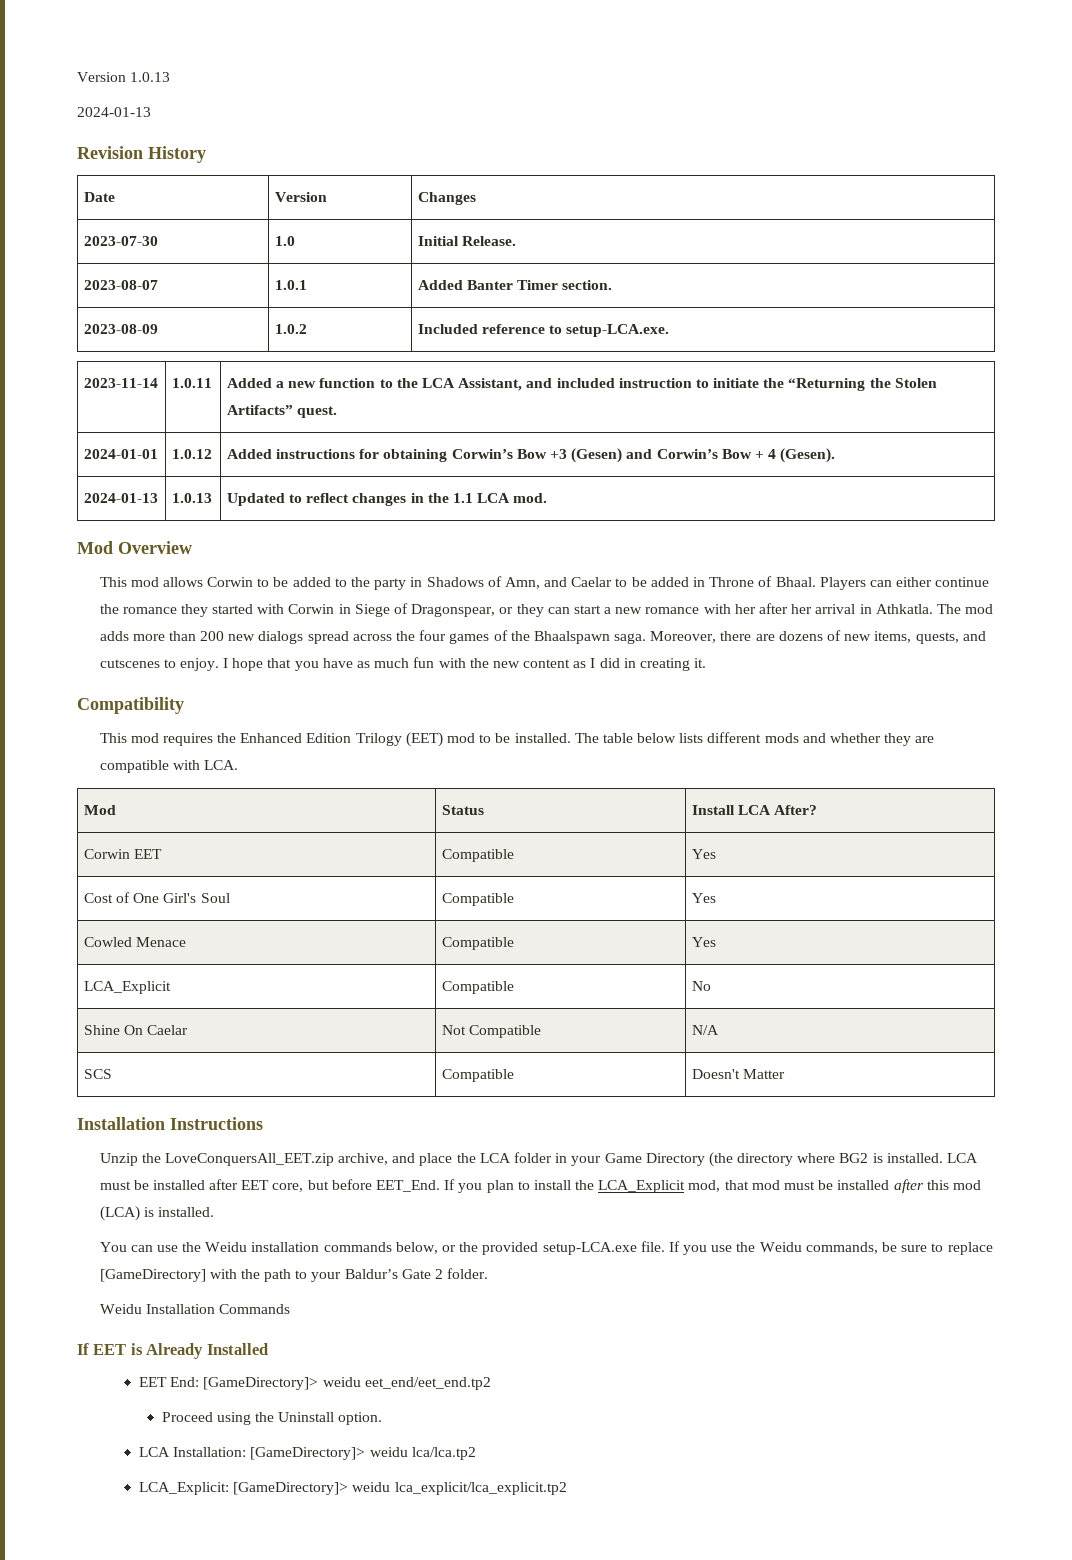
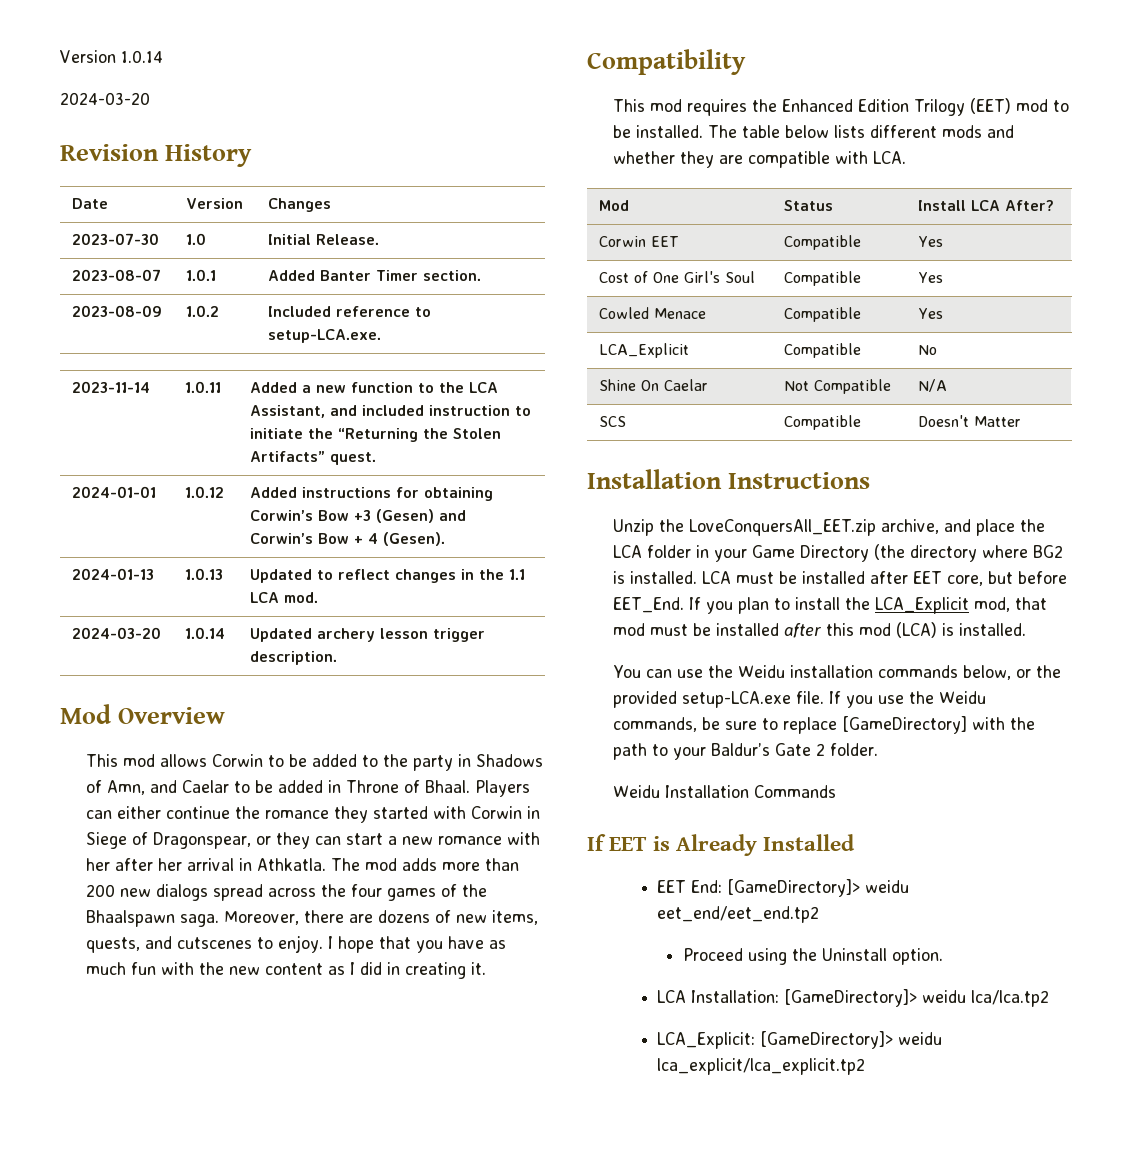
[77,72,171,82] [77,107,151,117] Version 1.0.13 // 2024-01-13 -> [60,50,163,63] [60,92,150,105] Version 1.0.14 // 2024-03-20
(548, 498) none -> [71,627,161,639] [184,627,225,639] [249,628,485,642] [249,651,337,665] // 2024-03-20 | 1.0.14 | Updated archery lesson trigger description.

